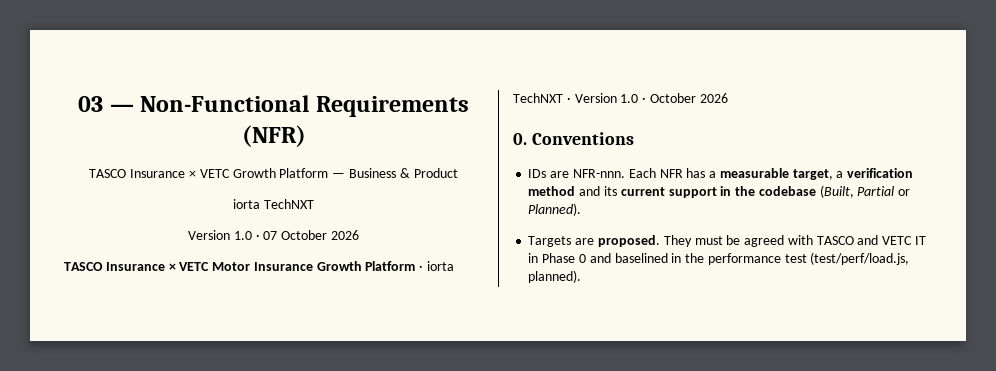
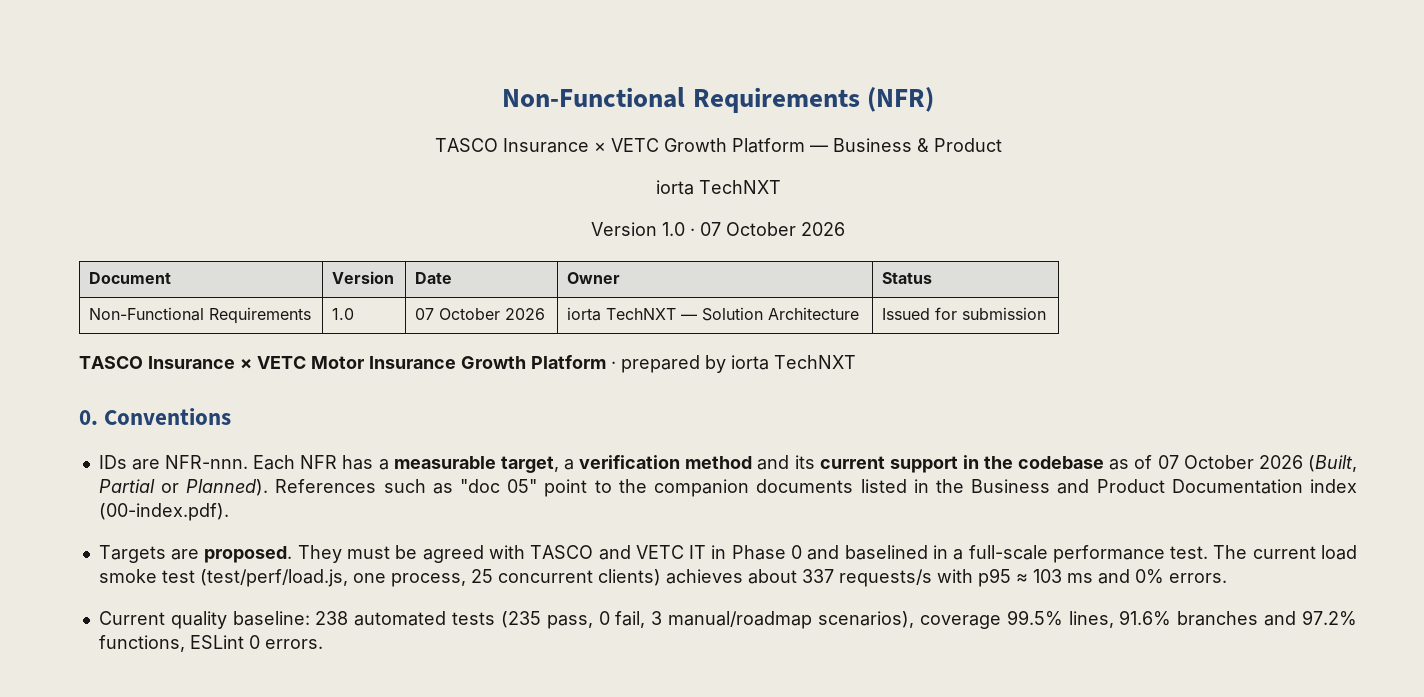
[78,96,134,112] 03 — -> (502, 97) none
(359, 235) none -> [88,272,171,284] [331,271,394,284] [414,272,452,284] [566,272,620,284] [881,272,932,284] [88,307,311,324] [331,308,354,320] [414,308,545,320] [566,307,859,321] [881,307,1046,320] // Document | Version | Date | Owner | Status // Non-Functional Requirements | 1.0 | 07 October 2026 | iorta TechNXT — Solution Architecture | Issued for submission
[427,261,455,271] [513,93,728,103] iorta TechNXT · Version 1.0 · October 2026 -> [621,355,856,373] prepared by iorta TechNXT
(816, 191) none -> [1109,455,1303,470] as of 07 October 2026
(582, 209) none -> [275,479,1358,497] [98,503,229,521] References such as "doc 05" point to the companion documents listed in the Business and Product Documentation index (00-index.pdf).
[685,252,910,265] [528,270,582,283] the performance test (test/perf/load.js, planned). -> [953,545,1357,563] [98,568,1227,587] [98,610,1358,629] [98,635,323,652] a full-scale performance test. The current load smoke test (test/perf/load.js, one process, 25 concurrent clients) achieves about 337 requests/s with p95 ≈ 103 ms and 0% errors. // Current quality baseline: 238 automated tests (235 pass, 0 fail, 3 manual/roadmap scenarios), coverage 99.5% lines, 91.6% branches and 97.2% functions, ESLint 0 errors.

